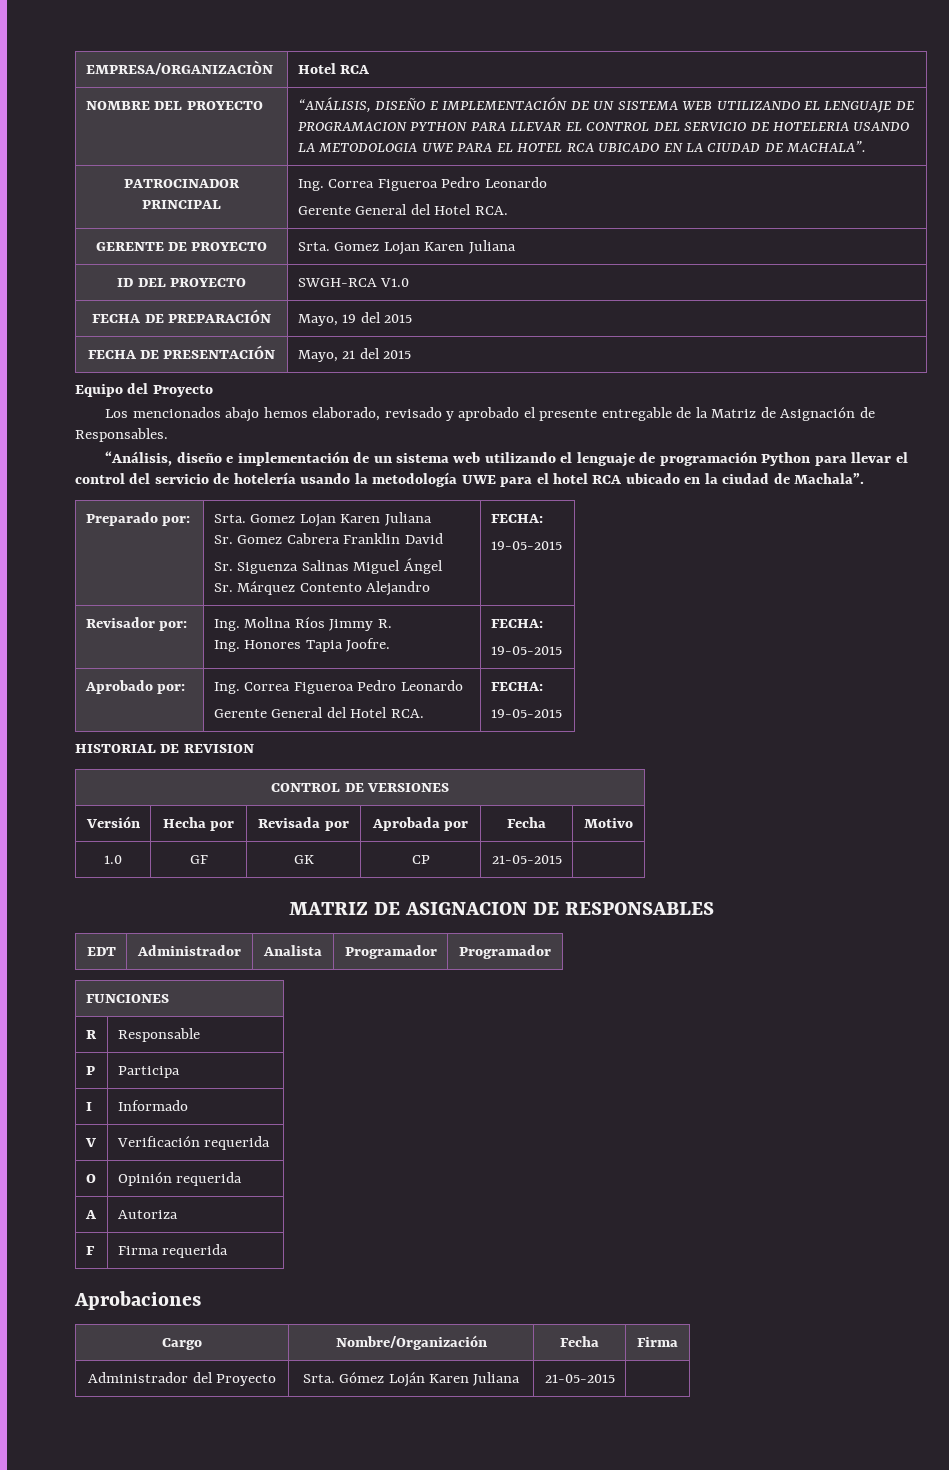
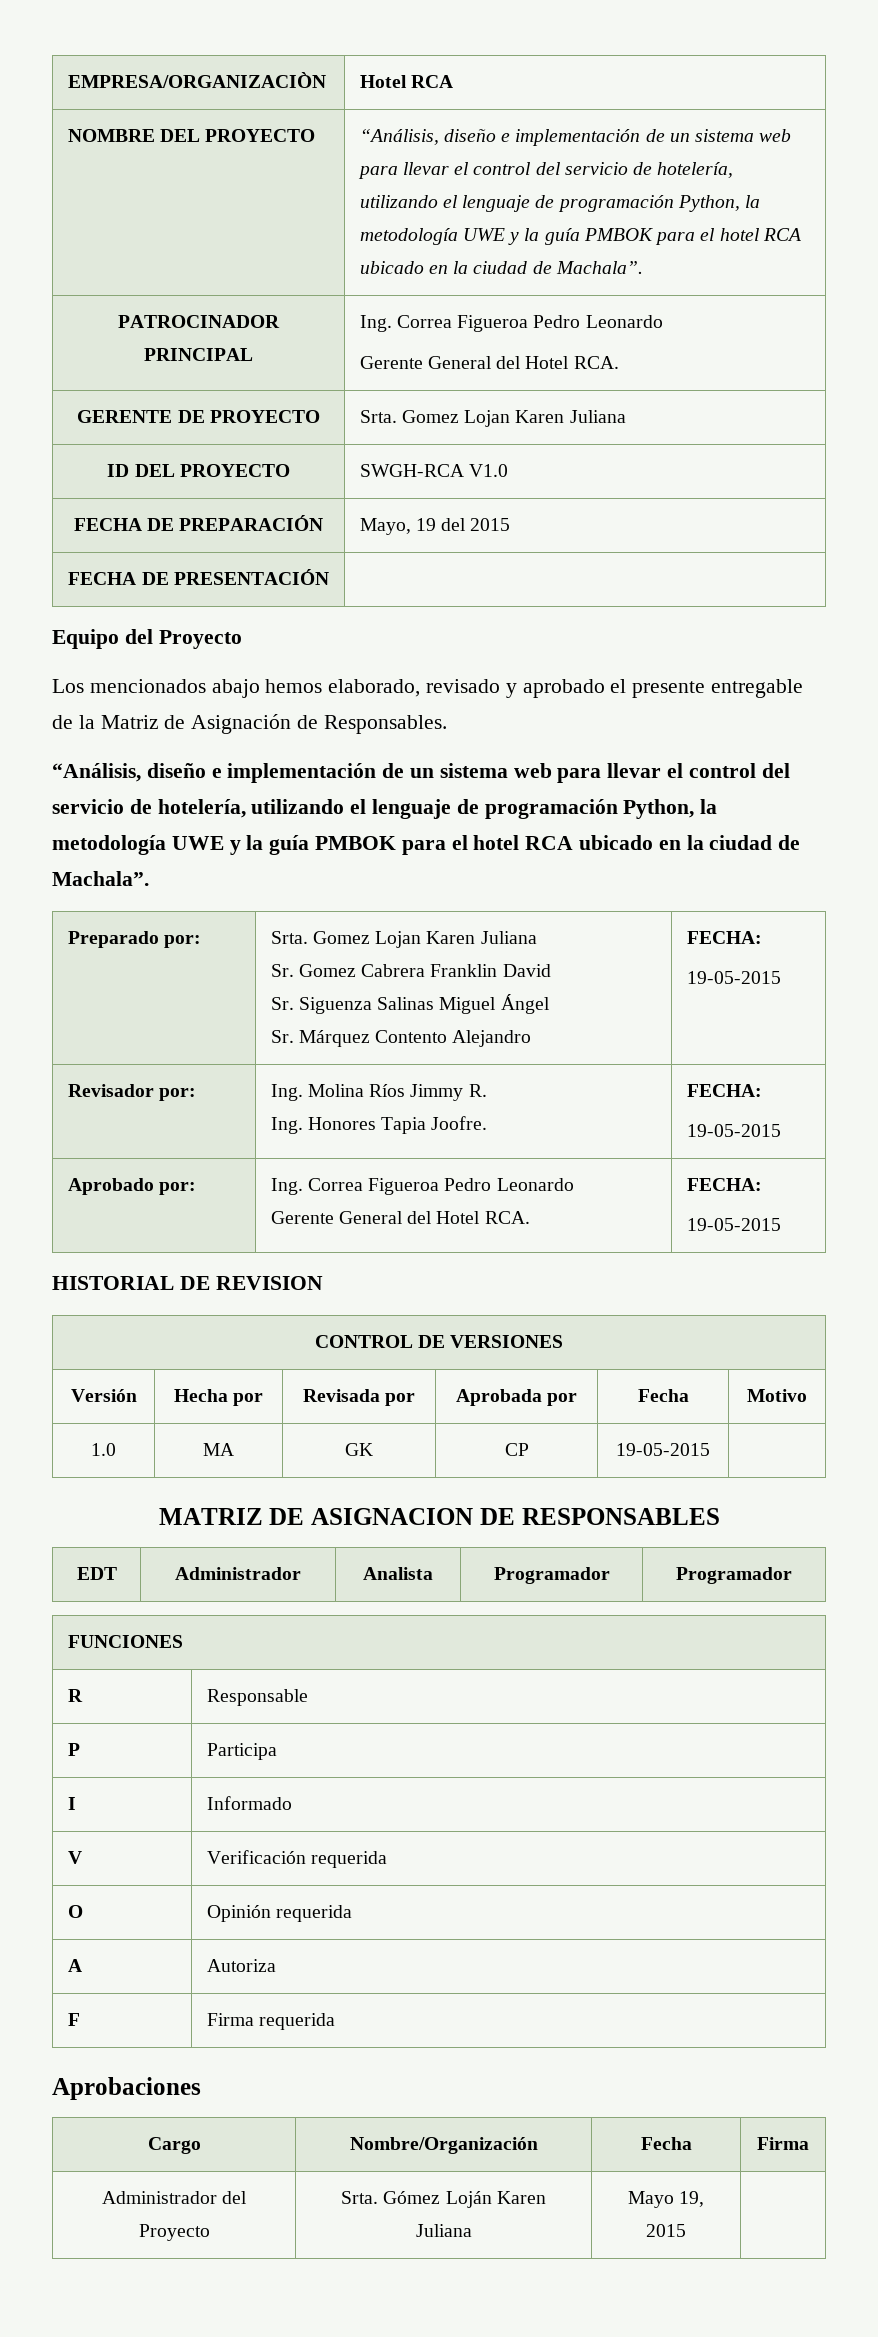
[297,97,914,113] [297,122,910,131] [297,141,867,152] “ANÁLISIS, DISEÑO E IMPLEMENTACIÓN DE UN SISTEMA WEB UTILIZANDO EL LENGUAJE DE PROGRAMACION PYTHON PARA LLEVAR EL CONTROL DEL SERVICIO DE HOTELERIA USANDO LA METODOLOGIA UWE PARA EL HOTEL RCA UBICADO EN LA CIUDAD DE MACHALA”. -> [359,129,792,146] [357,162,734,179] [359,195,761,212] [359,228,801,245] [359,261,643,274] “Análisis, diseño e implementación de un sistema web para llevar el control del servicio de hotelería, utilizando el lenguaje de programación Python, la metodología UWE y la guía PMBOK para el hotel RCA ubicado en la ciudad de Machala”.
[297,348,412,362] Mayo, 21 del 2015 -> (329, 577) none
[484,451,908,467] [75,472,496,487] utilizando el lenguaje de programación Python para llevar el control del servicio de hotelería usando la metodología UWE -> [557,763,790,783] [52,799,718,819] [52,835,397,855] para llevar el control del servicio de hotelería, utilizando el lenguaje de programación Python, la metodología UWE y la guía PMBOK
[189,855,208,864] GF -> [203,1443,234,1456] MA
[491,855,562,864] 21-05-2015 -> [616,1443,710,1456] 19-05-2015
[544,1374,615,1383] 21-05-2015 -> [627,2191,705,2208] [646,2224,686,2237] Mayo 19, 2015

